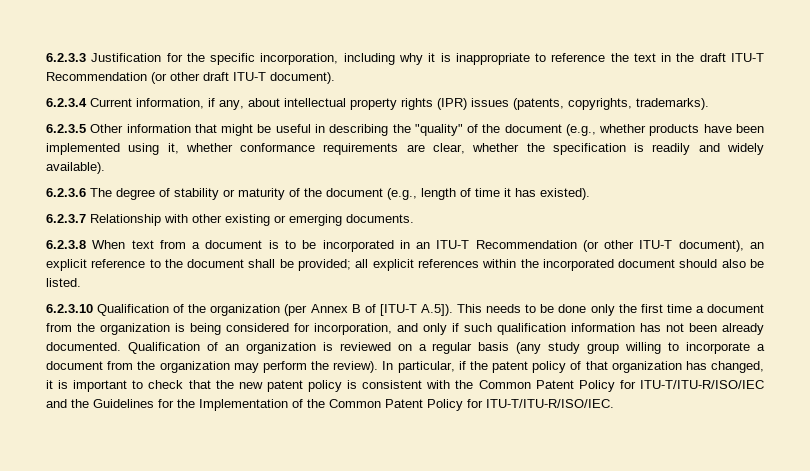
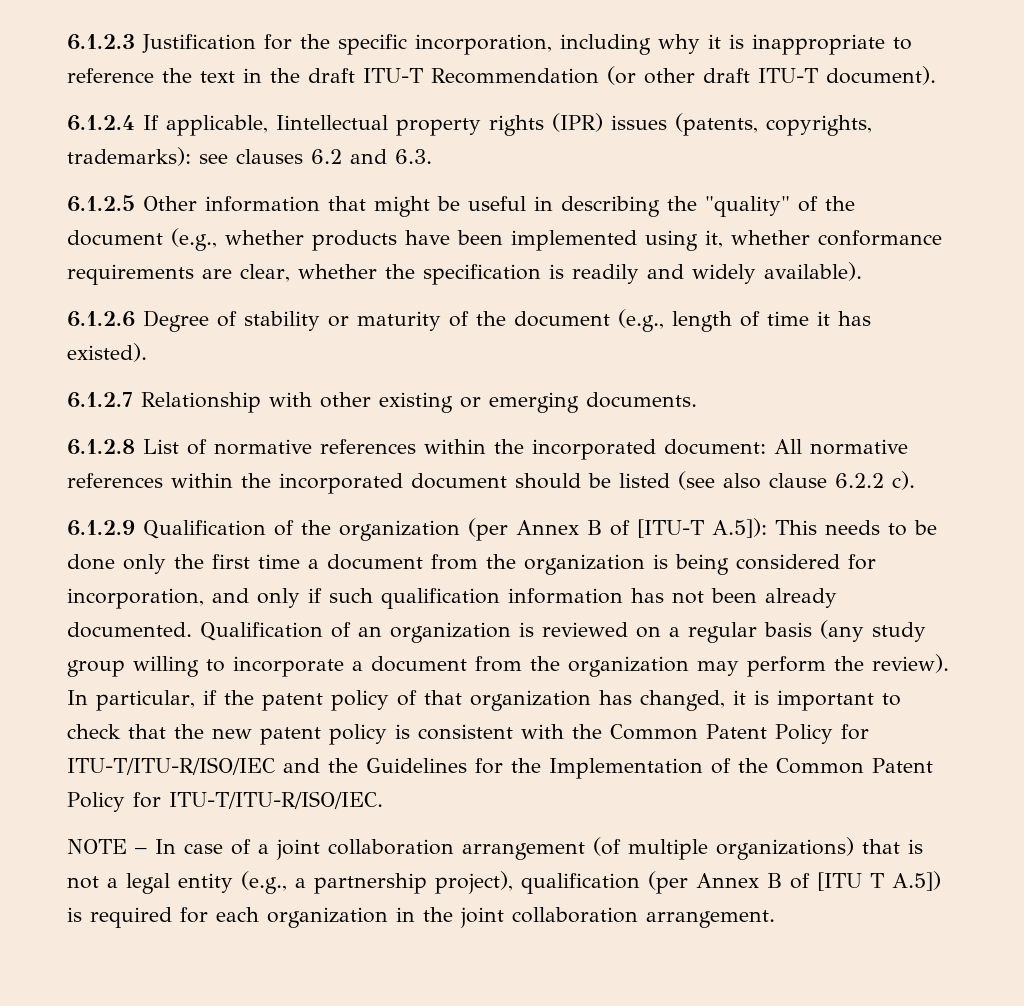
[46,53,86,62] 6.2.3.3 -> [67,34,135,50] 6.1.2.3
[46,98,346,110] 6.2.3.4 Current information, if any, about intellectual -> [67,115,388,136] 6.1.2.4 If applicable, Iintellectual
[636,98,709,110] [46,124,86,133] trademarks). // 6.2.3.5 -> [67,147,432,166] [67,195,135,212] trademarks): see clauses 6.2 and 6.3. // 6.1.2.5
[46,188,155,200] 6.2.3.6 The degree -> [67,310,209,332] 6.1.2.6 Degree
[46,214,86,223] 6.2.3.7 -> [67,392,133,408] 6.1.2.7
[46,240,765,252] [46,259,414,271] 6.2.3.8 When text from a document is to be incorporated in an ITU-T Recommendation (or other ITU-T document), an explicit reference to the document shall be provided; all explicit -> [67,439,908,460] 6.1.2.8 List of normative references within the incorporated document: All normative
[721,259,764,268] [46,278,81,287] [46,304,93,313] also be listed. // 6.2.3.10 -> [588,471,915,490] [67,520,135,536] be listed (see also clause 6.2.2 c). // 6.1.2.9
[420,304,453,316] A.5]). -> [712,518,767,538] A.5]):
(614, 403) none -> [67,837,923,860] [67,871,941,894] [67,907,775,928] // NOTE – In case of a joint collaboration arrangement (of multiple organizations) that is not a legal entity (e.g., a partnership project), qualification (per Annex B of [ITU T A.5]) is required for each organization in the joint collaboration arrangement.

